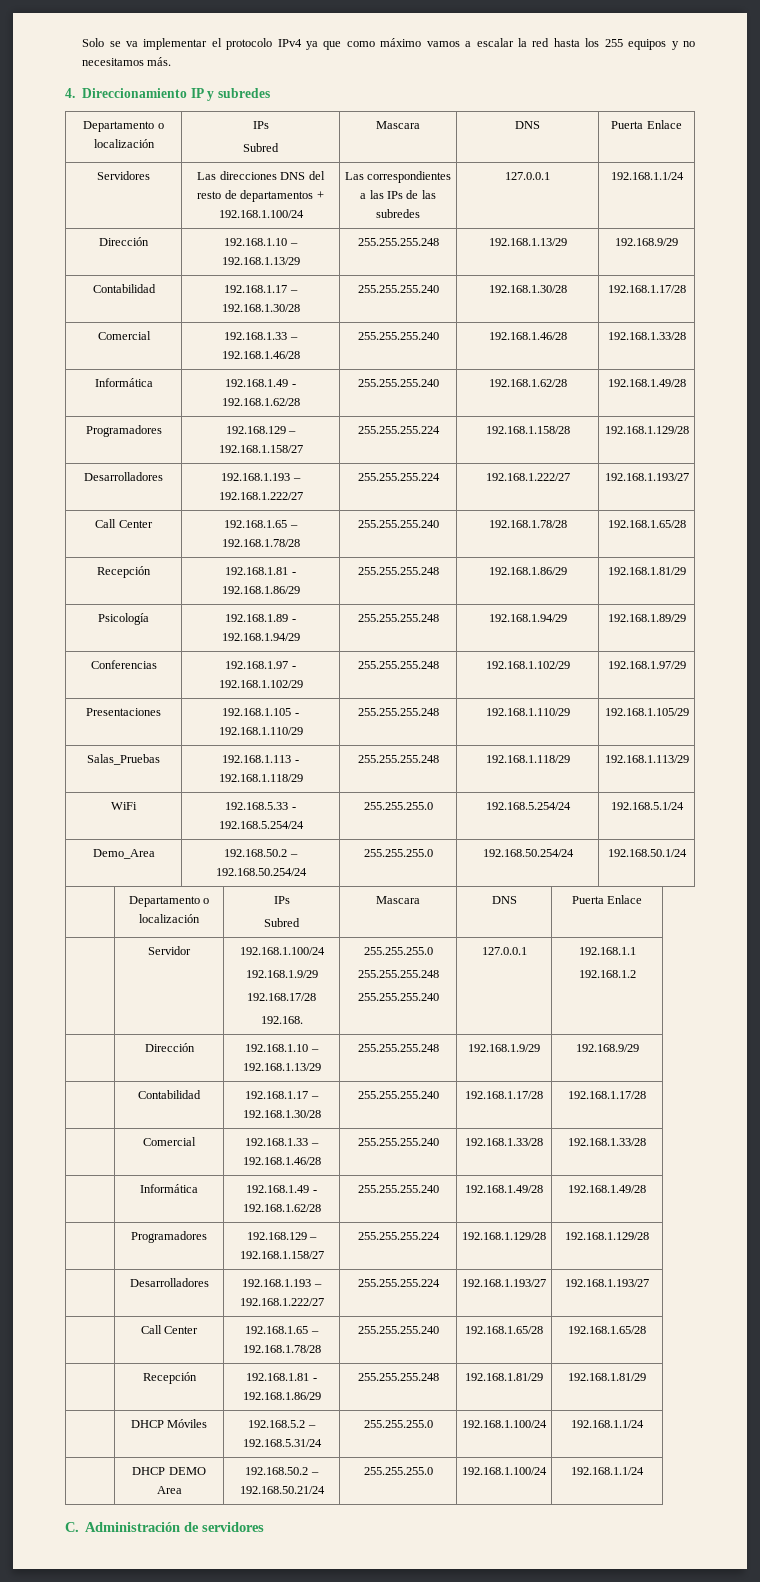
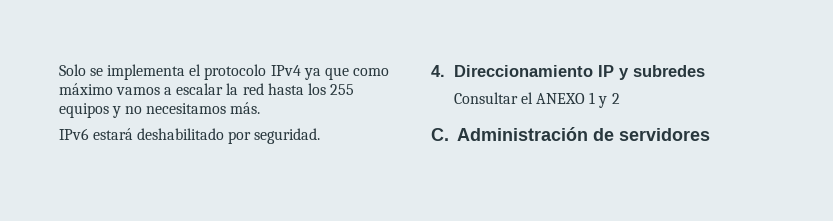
[125,38,208,50] va implementar -> [107,64,186,80] implementa
(172, 61) none -> [58,128,321,144] // IPv6 estará deshabilitado por seguridad.
[83,121,164,132] [93,139,155,148] [252,121,269,129] [243,143,279,152] [376,121,420,129] [515,121,540,129] [611,120,682,129] [97,171,150,180] [197,171,325,180] [197,190,324,202] [218,210,304,218] [344,171,452,183] [360,190,436,199] [376,209,420,218] [505,172,550,180] [610,172,684,180] [99,237,149,246] [224,238,298,246] [221,257,300,265] [357,238,439,246] [488,238,567,246] [615,238,678,246] [92,284,156,293] [224,285,298,293] [221,304,300,312] [357,285,439,293] [488,285,567,293] [607,285,686,293] [97,331,151,340] [224,332,298,340] [221,351,300,359] [357,332,439,340] [488,332,567,340] [607,332,686,340] [94,378,153,387] [225,379,296,387] [221,398,300,406] [357,379,439,387] [488,379,567,387] [607,379,686,387] [85,425,162,437] [225,426,297,434] [218,445,303,453] [357,426,440,434] [485,426,570,434] [604,426,689,434] [84,472,163,481] [221,473,301,481] [218,492,303,500] [357,473,440,481] [485,473,570,481] [604,473,689,481] [95,519,153,528] [224,520,298,528] [221,539,300,547] [357,520,439,528] [488,520,567,528] [607,520,686,528] [97,566,151,578] [225,567,296,575] [221,586,300,594] [357,567,439,575] [488,567,567,575] [607,567,686,575] [98,613,149,625] [225,614,296,622] [221,633,300,641] [357,614,439,622] [488,614,567,622] [607,614,686,622] [90,660,157,669] [225,661,296,669] [218,680,303,688] [357,661,439,669] [485,661,570,669] [607,661,686,669] [86,708,161,716] [222,708,299,716] [218,727,303,735] [357,708,439,716] [485,708,570,716] [604,708,689,716] [87,754,160,765] [222,755,299,763] [218,774,303,782] [357,755,439,763] [485,755,570,763] [604,755,689,763] [111,802,137,810] [225,802,296,810] [218,821,304,829] [363,802,433,810] [485,802,571,810] [610,802,684,810] [92,849,155,859] [224,849,298,857] [215,868,307,876] [363,849,433,857] [482,849,574,857] [607,849,687,857] [128,896,210,907] [139,914,200,923] [273,896,290,904] [264,918,300,927] [376,896,420,904] [491,896,517,904] [571,895,643,904] [148,946,191,955] [239,947,325,955] [245,970,318,978] [247,993,316,1001] [260,1016,303,1024] [363,947,433,955] [357,970,439,978] [357,993,439,1001] [481,947,527,955] [578,947,636,955] [578,970,636,978] [144,1043,195,1052] [245,1044,319,1052] [242,1063,321,1071] [357,1044,439,1052] [468,1044,540,1052] [575,1044,639,1052] [138,1090,201,1099] [245,1091,319,1099] [242,1110,321,1118] [357,1091,439,1099] [465,1091,543,1099] [568,1091,646,1099] [143,1137,196,1146] [245,1138,319,1146] [242,1157,321,1165] [357,1138,439,1146] [465,1138,543,1146] [568,1138,646,1146] [140,1184,198,1193] [246,1185,317,1193] [242,1204,321,1212] [357,1185,439,1193] [465,1185,543,1193] [568,1185,646,1193] [131,1231,207,1243] [246,1232,318,1240] [239,1251,324,1259] [357,1232,440,1240] [462,1232,546,1240] [565,1232,649,1240] [129,1278,209,1287] [242,1279,322,1287] [239,1298,324,1306] [357,1279,440,1287] [462,1279,546,1287] [565,1279,649,1287] [140,1325,199,1334] [245,1326,319,1334] [242,1345,321,1353] [357,1326,439,1334] [465,1326,543,1334] [568,1326,646,1334] [142,1372,197,1384] [246,1373,317,1381] [242,1392,321,1400] [357,1373,439,1381] [465,1373,543,1381] [568,1373,646,1381] [130,1419,208,1428] [248,1420,316,1428] [242,1439,322,1447] [363,1420,433,1428] [462,1420,547,1428] [571,1420,644,1428] [132,1467,206,1475] [156,1486,182,1494] [245,1467,319,1475] [239,1486,325,1494] [363,1467,433,1475] [462,1467,547,1475] [571,1467,644,1475] // Departamento o localización | IPs // Subred | Mascara | DNS | Puerta Enlace // Servidores | Las direcciones DNS del resto de departamentos + 192.168.1.100/24 | Las correspondientes a las IPs de las subredes | 127.0.0.1 | 192.168.1.1/24 // Dirección | 192.168.1.10 – 192.168.1.13/29 | 255.255.255.248 | 192.168.1.13/29 | 192.168.9/29 // Contabilidad | 192.168.1.17 – 192.168.1.30/28 | 255.255.255.240 | 192.168.1.30/28 | 192.168.1.17/28 // Comercial | 192.168.1.33 – 192.168.1.46/28 | 255.255.255.240 | 192.168.1.46/28 | 192.168.1.33/28 // Informática | 192.168.1.49 - 192.168.1.62/28 | 255.255.255.240 | 192.168.1.62/28 | 192.168.1.49/28 // Programadores | 192.168.129 – 192.168.1.158/27 | 255.255.255.224 | 192.168.1.158/28 | 192.168.1.129/28 // Desarrolladores | 192.168.1.193 – 192.168.1.222/27 | 255.255.255.224 | 192.168.1.222/27 | 192.168.1.193/27 // Call Center | 192.168.1.65 – 192.168.1.78/28 | 255.255.255.240 | 192.168.1.78/28 | 192.168.1.65/28 // Recepción | 192.168.1.81 - 192.168.1.86/29 | 255.255.255.248 | 192.168.1.86/29 | 192.168.1.81/29 // Psicología | 192.168.1.89 - 192.168.1.94/29 | 255.255.255.248 | 192.168.1.94/29 | 192.168.1.89/29 // Conferencias | 192.168.1.97 - 192.168.1.102/29 | 255.255.255.248 | 192.168.1.102/29 | 192.168.1.97/29 // Presentaciones | 192.168.1.105 - 192.168.1.110/29 | 255.255.255.248 | 192.168.1.110/29 | 192.168.1.105/29 // Salas_Pruebas | 192.168.1.113 - 192.168.1.118/29 | 255.255.255.248 | 192.168.1.118/29 | 192.168.1.113/29 // WiFi | 192.168.5.33 - 192.168.5.254/24 | 255.255.255.0 | 192.168.5.254/24 | 192.168.5.1/24 // Demo_Area | 192.168.50.2 – 192.168.50.254/24 | 255.255.255.0 | 192.168.50.254/24 | 192.168.50.1/24 // | Departamento o localización | IPs // Subred | Mascara | DNS | Puerta Enlace // | Servidor | 192.168.1.100/24 // 192.168.1.9/29 // 192.168.17/28 // 192.168. | 255.255.255.0 // 255.255.255.248 // 255.255.255.240 | 127.0.0.1 | 192.168.1.1 // 192.168.1.2 // | Dirección | 192.168.1.10 – 192.168.1.13/29 | 255.255.255.248 | 192.168.1.9/29 | 192.168.9/29 // | Contabilidad | 192.168.1.17 – 192.168.1.30/28 | 255.255.255.240 | 192.168.1.17/28 | 192.168.1.17/28 // | Comercial | 192.168.1.33 – 192.168.1.46/28 | 255.255.255.240 | 192.168.1.33/28 | 192.168.1.33/28 // | Informática | 192.168.1.49 - 192.168.1.62/28 | 255.255.255.240 | 192.168.1.49/28 | 192.168.1.49/28 // | Programadores | 192.168.129 – 192.168.1.158/27 | 255.255.255.224 | 192.168.1.129/28 | 192.168.1.129/28 // | Desarrolladores | 192.168.1.193 – 192.168.1.222/27 | 255.255.255.224 | 192.168.1.193/27 | 192.168.1.193/27 // | Call Center | 192.168.1.65 – 192.168.1.78/28 | 255.255.255.240 | 192.168.1.65/28 | 192.168.1.65/28 // | Recepción | 192.168.1.81 - 192.168.1.86/29 | 255.255.255.248 | 192.168.1.81/29 | 192.168.1.81/29 // | DHCP Móviles | 192.168.5.2 – 192.168.5.31/24 | 255.255.255.0 | 192.168.1.100/24 | 192.168.1.1/24 // | DHCP DEMO Area | 192.168.50.2 – 192.168.50.21/24 | 255.255.255.0 | 192.168.1.100/24 | 192.168.1.1/24 -> [453,92,620,108] // Consultar el ANEXO 1 y 2

